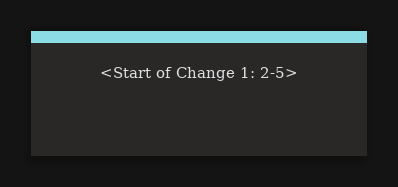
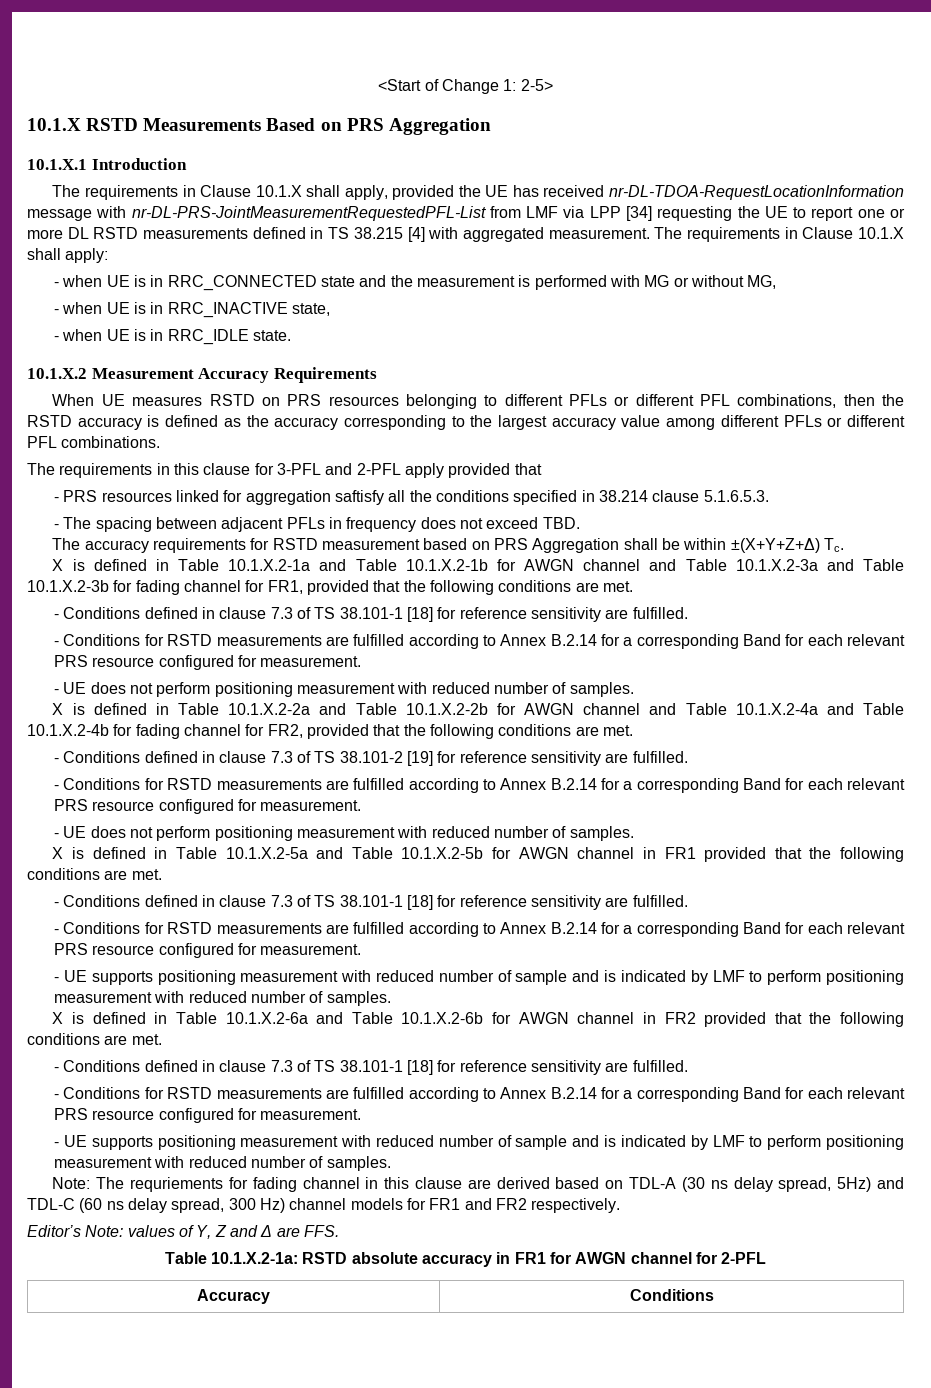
(298, 72) none -> [27,118,491,135] [27,158,187,170] [52,185,904,200] [27,206,906,221] [27,227,904,242] [27,248,109,263] [54,275,777,291] [54,302,331,318] [54,329,292,345] [27,367,377,383] [52,394,905,409] [27,415,906,430] [27,436,161,448] [27,463,542,478] [54,490,769,505] [54,517,580,532] [52,538,844,553] [52,559,905,571] [27,580,633,595] [54,607,688,622] [54,634,906,649] [54,655,362,670] [54,682,634,697] [52,703,905,715] [27,724,633,739] [54,751,688,766] [54,778,906,793] [54,799,362,814] [54,826,634,841] [52,847,905,862] [27,868,162,880] [54,895,688,910] [54,922,906,937] [54,943,362,958] [54,970,904,985] [54,991,391,1006] [52,1012,905,1027] [27,1033,162,1045] [54,1060,688,1075] [54,1087,906,1102] [54,1108,362,1123] [54,1135,904,1150] [54,1156,391,1171] [52,1177,904,1192] [27,1198,621,1213] [27,1225,339,1239] [164,1252,767,1267] [197,1289,270,1304] [629,1289,714,1301] // 10.1.X RSTD Measurements Based on PRS Aggregation // 10.1.X.1 Introduction // The requirements in Clause 10.1.X shall apply, provided the UE has received nr-DL-TDOA-RequestLocationInformation message with nr-DL-PRS-JointMeasurementRequestedPFL-List from LMF via LPP [34] requesting the UE to report one or more DL RSTD measurements defined in TS 38.215 [4] with aggregated measurement. The requirements in Clause 10.1.X shall apply: // - when UE is in RRC_CONNECTED state and the measurement is performed with MG or without MG, // - when UE is in RRC_INACTIVE state, // - when UE is in RRC_IDLE state. // 10.1.X.2 Measurement Accuracy Requirements // When UE measures RSTD on PRS resources belonging to different PFLs or different PFL combinations, then the RSTD accuracy is defined as the accuracy corresponding to the largest accuracy value among different PFLs or different PFL combinations. // The requirements in this clause for 3-PFL and 2-PFL apply provided that // - PRS resources linked for aggregation saftisfy all the conditions specified in 38.214 clause 5.1.6.5.3. // - The spacing between adjacent PFLs in frequency does not exceed TBD. // The accuracy requirements for RSTD measurement based on PRS Aggregation shall be within ±(X+Y+Z+Δ) Tc. // X is defined in Table 10.1.X.2-1a and Table 10.1.X.2-1b for AWGN channel and Table 10.1.X.2-3a and Table 10.1.X.2-3b for fading channel for FR1, provided that the following conditions are met. // - Conditions defined in clause 7.3 of TS 38.101-1 [18] for reference sensitivity are fulfilled. // - Conditions for RSTD measurements are fulfilled according to Annex B.2.14 for a corresponding Band for each relevant PRS resource configured for measurement. // - UE does not perform positioning measurement with reduced number of samples. // X is defined in Table 10.1.X.2-2a and Table 10.1.X.2-2b for AWGN channel and Table 10.1.X.2-4a and Table 10.1.X.2-4b for fading channel for FR2, provided that the following conditions are met. // - Conditions defined in clause 7.3 of TS 38.101-2 [19] for reference sensitivity are fulfilled. // - Conditions for RSTD measurements are fulfilled according to Annex B.2.14 for a corresponding Band for each relevant PRS resource configured for measurement. // - UE does not perform positioning measurement with reduced number of samples. // X is defined in Table 10.1.X.2-5a and Table 10.1.X.2-5b for AWGN channel in FR1 provided that the following conditions are met. // - Conditions defined in clause 7.3 of TS 38.101-1 [18] for reference sensitivity are fulfilled. // - Conditions for RSTD measurements are fulfilled according to Annex B.2.14 for a corresponding Band for each relevant PRS resource configured for measurement. // - UE supports positioning measurement with reduced number of sample and is indicated by LMF to perform positioning measurement with reduced number of samples. // X is defined in Table 10.1.X.2-6a and Table 10.1.X.2-6b for AWGN channel in FR2 provided that the following conditions are met. // - Conditions defined in clause 7.3 of TS 38.101-1 [18] for reference sensitivity are fulfilled. // - Conditions for RSTD measurements are fulfilled according to Annex B.2.14 for a corresponding Band for each relevant PRS resource configured for measurement. // - UE supports positioning measurement with reduced number of sample and is indicated by LMF to perform positioning measurement with reduced number of samples. // Note: The requriements for fading channel in this clause are derived based on TDL-A (30 ns delay spread, 5Hz) and TDL-C (60 ns delay spread, 300 Hz) channel models for FR1 and FR2 respectively. // Editor’s Note: values of Y, Z and Δ are FFS. // Table 10.1.X.2-1a: RSTD absolute accuracy in FR1 for AWGN channel for 2-PFL // Accuracy | Conditions

